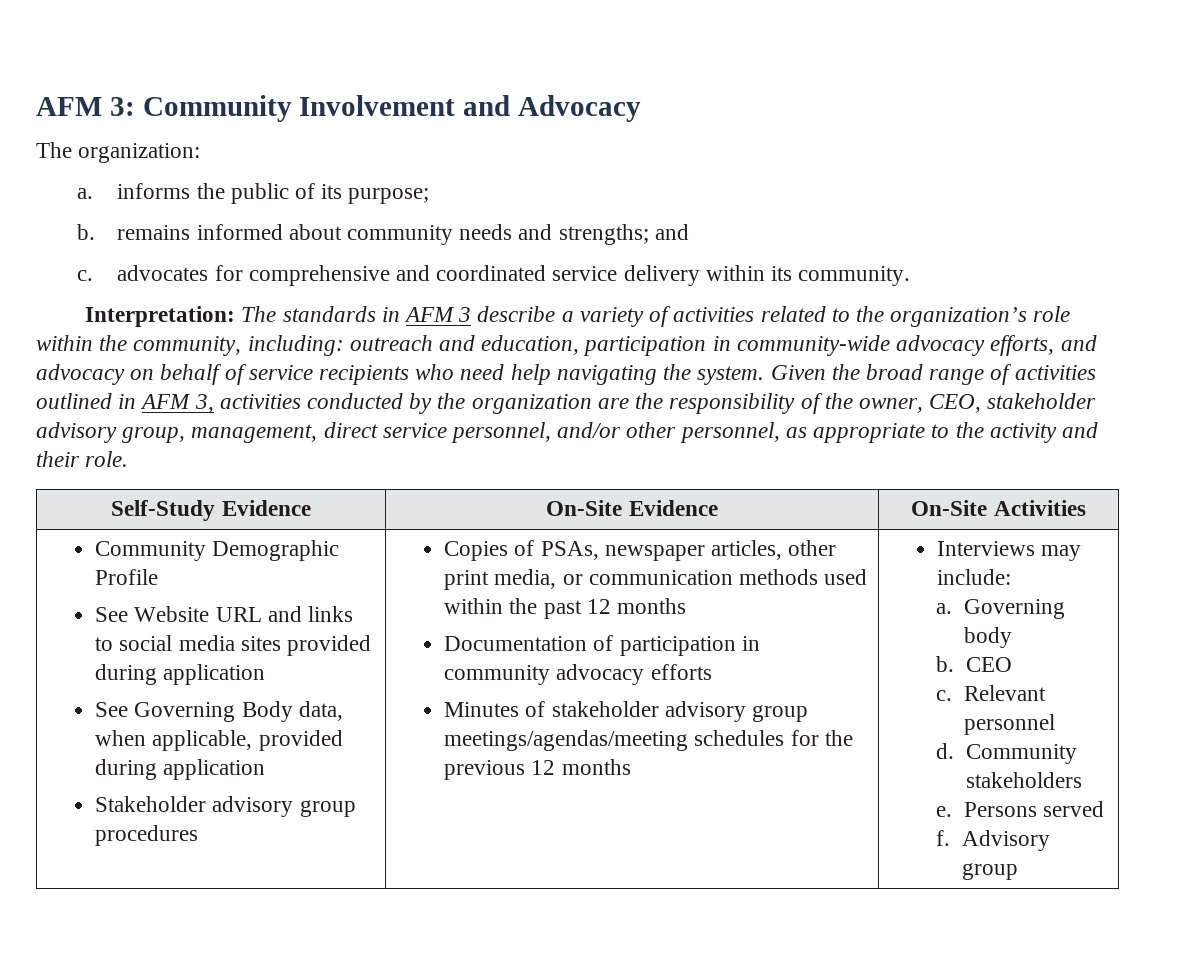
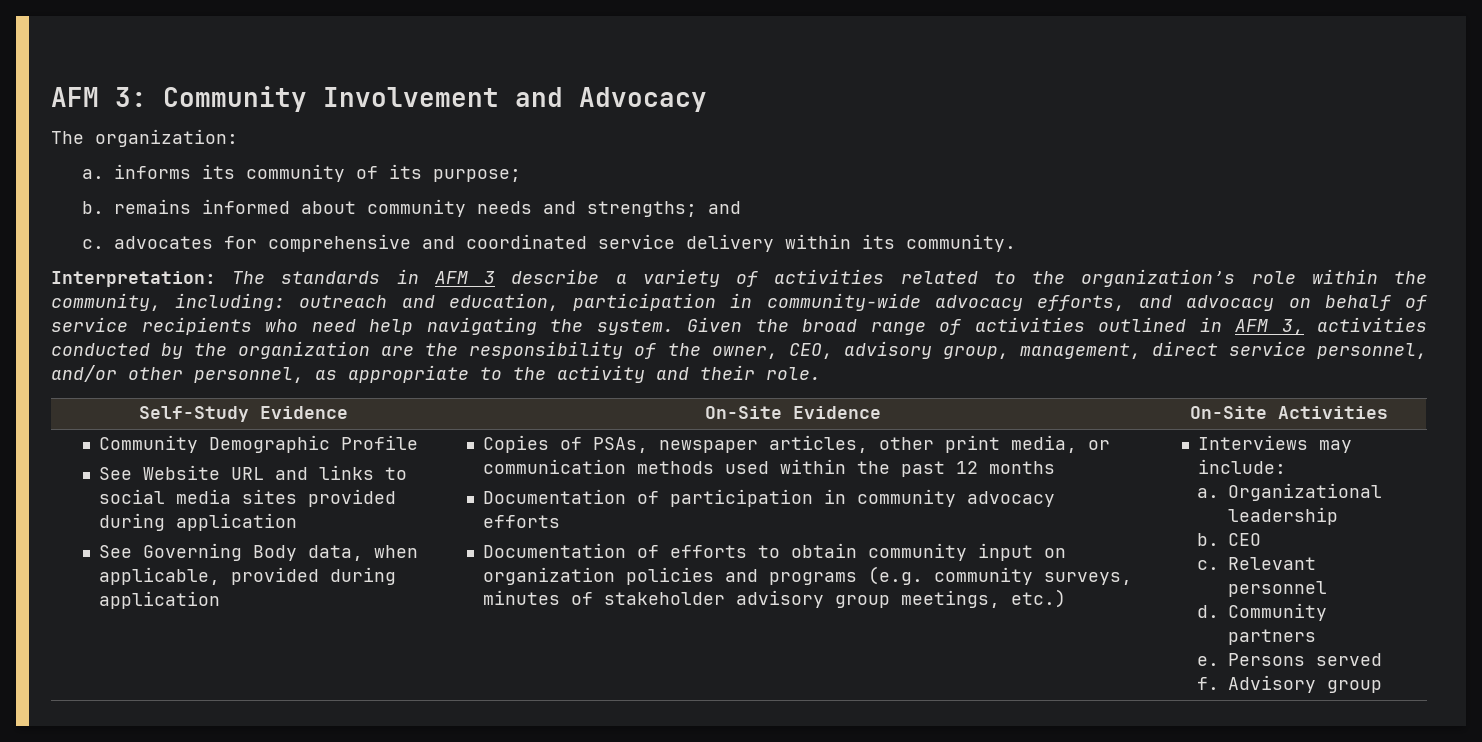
[196,183,289,204] the public -> [201,164,345,182] its community
[987,393,1097,409] stakeholder -> (833, 351) none
[95,796,356,817] [95,825,199,846] // Stakeholder advisory group procedures -> (220, 600) none
[444,701,809,722] [444,730,853,751] [444,759,631,780] Minutes of stakeholder advisory group meetings/agendas/meeting schedules for the previous 12 months -> [482,543,1066,561] [482,566,1132,585] [482,589,1066,608] Documentation of efforts to obtain community input on organization policies and programs (e.g. community surveys, minutes of stakeholder advisory group meetings, etc.)
[963,599,1065,619] [963,627,1012,648] Governing body -> [1227,483,1382,501] [1227,507,1338,525] Organizational leadership
[965,772,1082,788] stakeholders -> [1227,629,1316,645] partners

